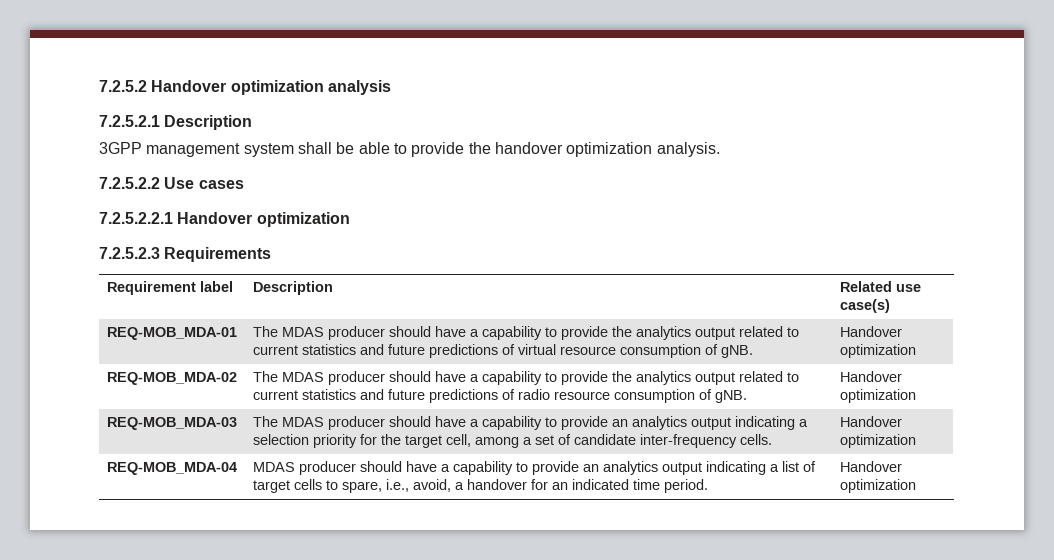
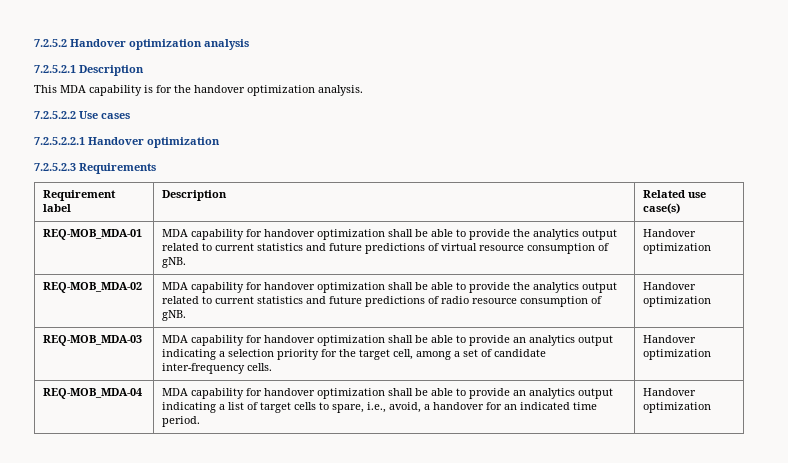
[99,142,465,157] 3GPP management system shall be able to provide -> [34,85,172,96] This MDA capability is for
[252,326,542,340] The MDAS producer should have a capability -> [161,229,453,240] MDA capability for handover optimization shall be able
[252,371,542,385] The MDAS producer should have a capability -> [161,282,453,293] MDA capability for handover optimization shall be able
[252,416,542,430] The MDAS producer should have a capability -> [161,335,453,346] MDA capability for handover optimization shall be able
[252,461,513,475] MDAS producer should have a capability -> [161,388,453,399] MDA capability for handover optimization shall be able

